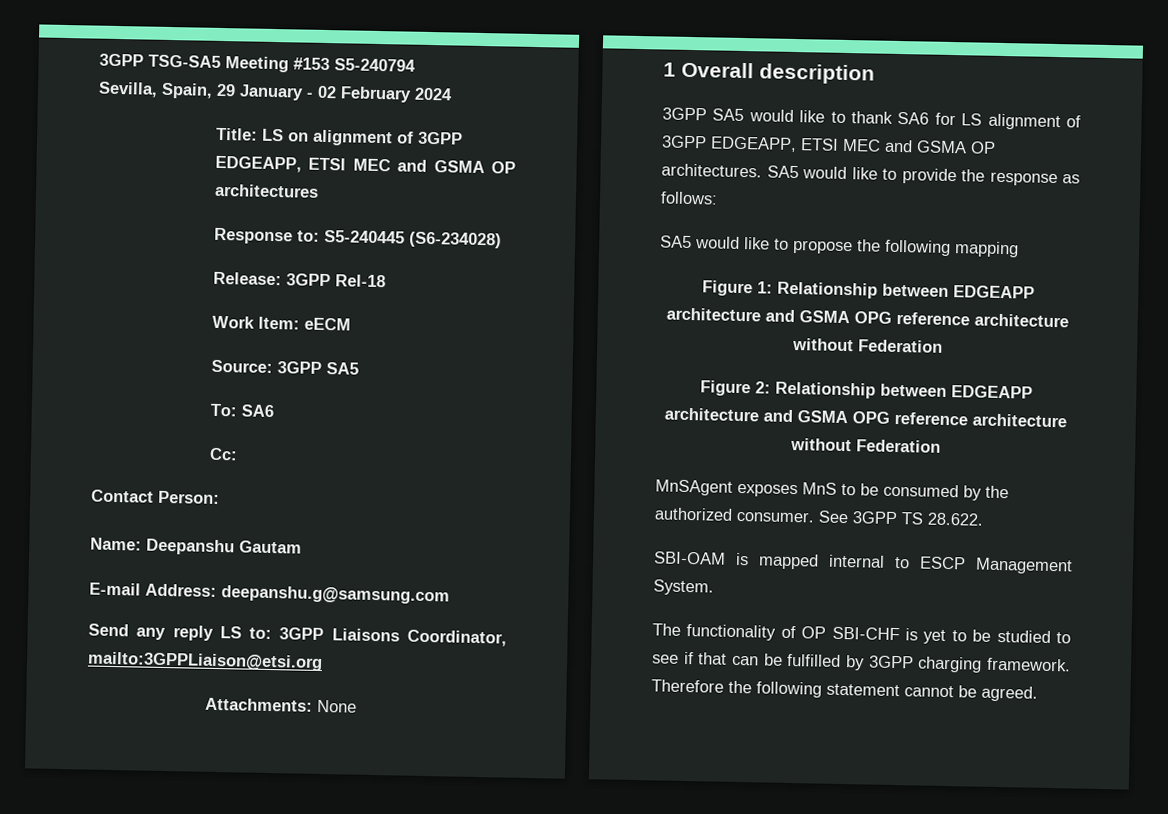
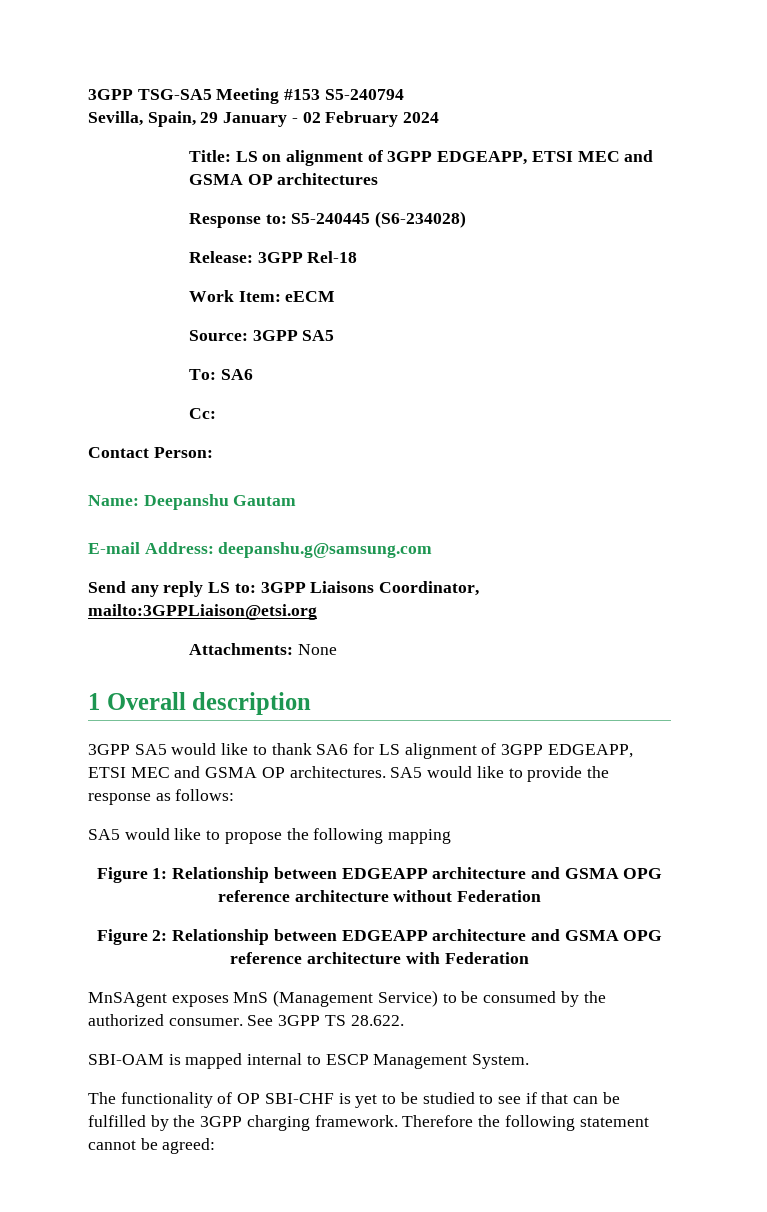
[789,437,852,452] without -> [405,952,440,964] with
(837, 488) none -> [273,990,438,1007] (Management Service)
(865, 663) none -> [173,1115,196,1127] the
[981,685,1038,702] agreed. -> [162,1138,216,1154] agreed:

